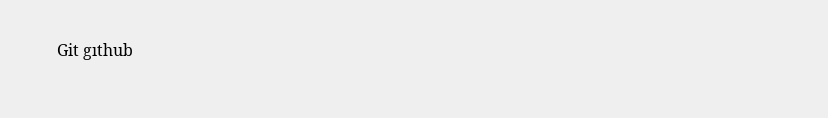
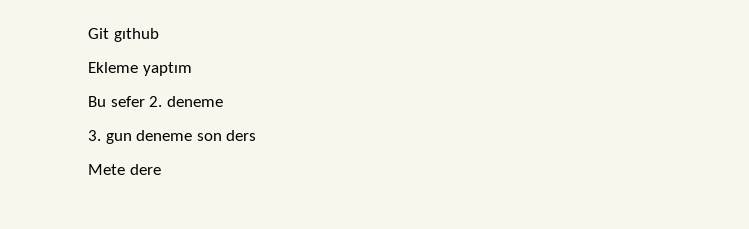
(134, 51) none -> [88,62,192,76] [88,96,223,107] [88,130,257,144] [88,164,161,175] // Ekleme yaptım // Bu sefer 2. deneme // 3. gun deneme son ders // Mete dere

